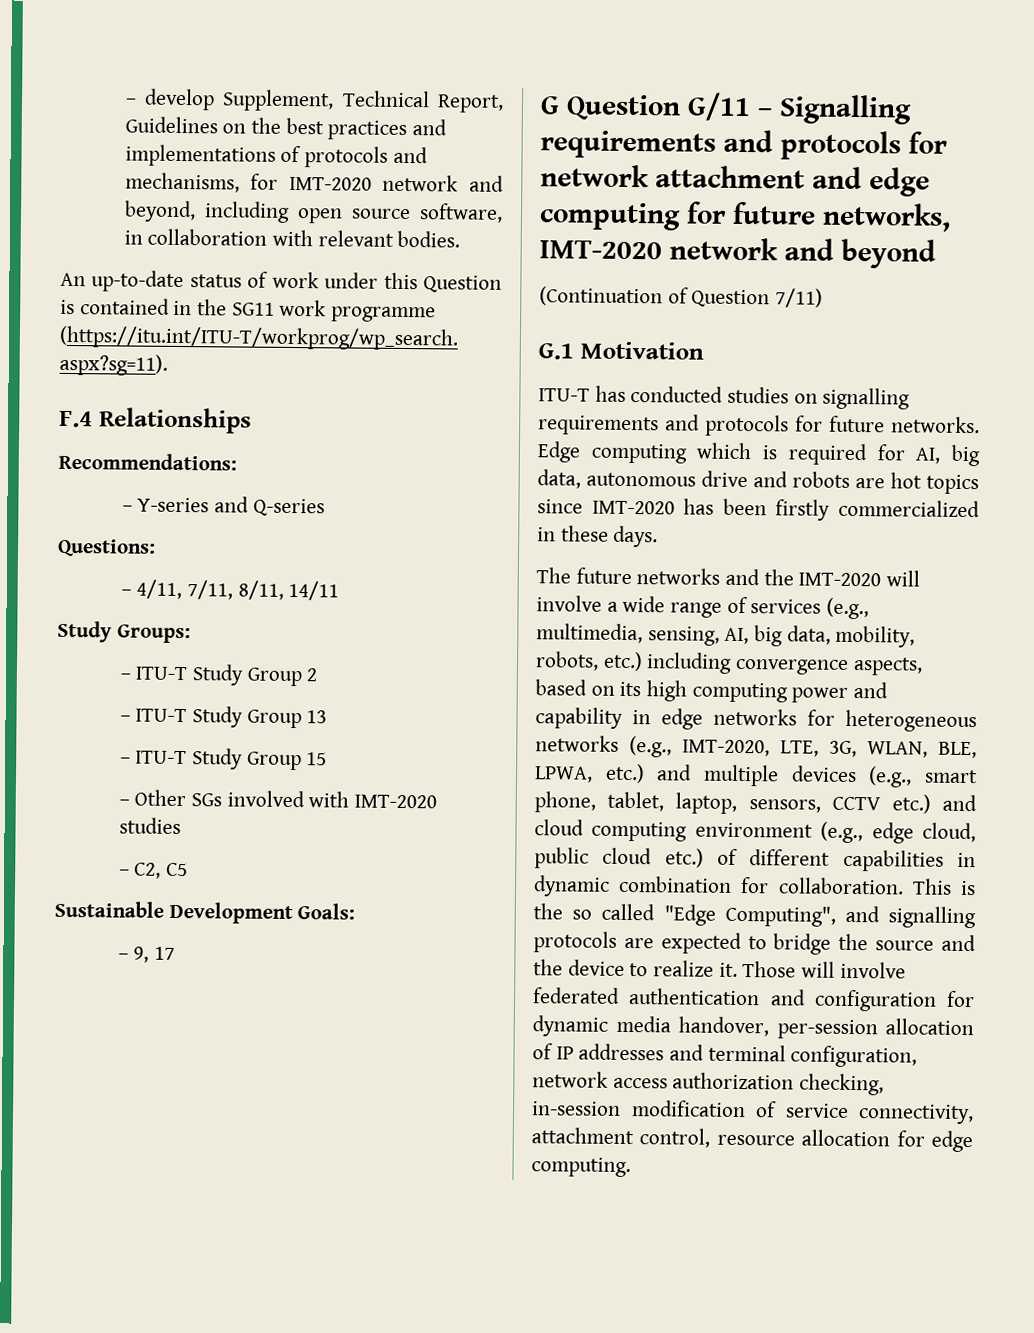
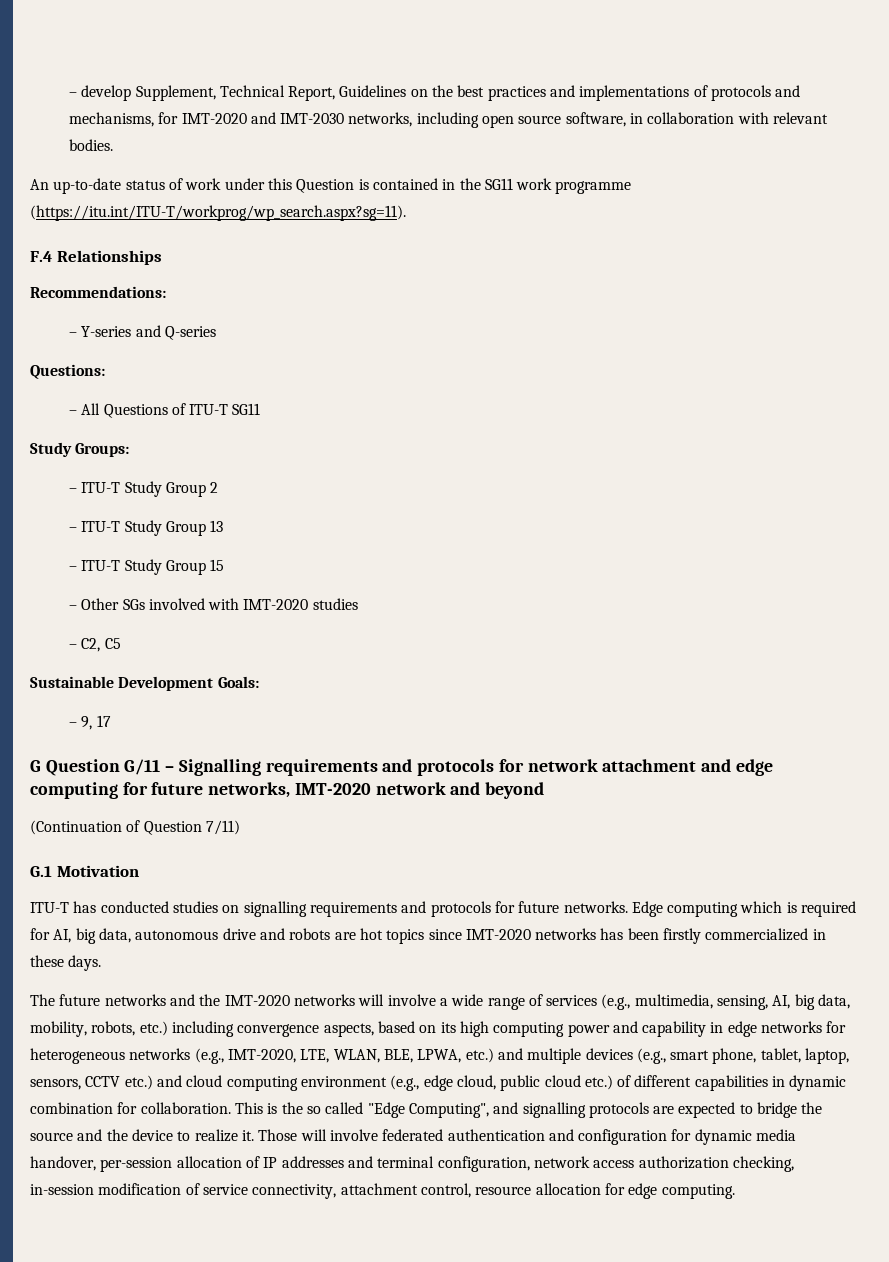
[382,174,504,192] [123,200,196,223] network and beyond, -> [250,112,413,127] and IMT-2030 networks,
[136,579,340,601] 4/11, 7/11, 8/11, 14/11 -> [81,403,261,418] All Questions of ITU-T SG11
(675, 507) none -> [535,928,597,940] networks
(882, 579) none -> [293,994,355,1006] networks
[829,740,857,758] 3G, -> (330, 1056) none

